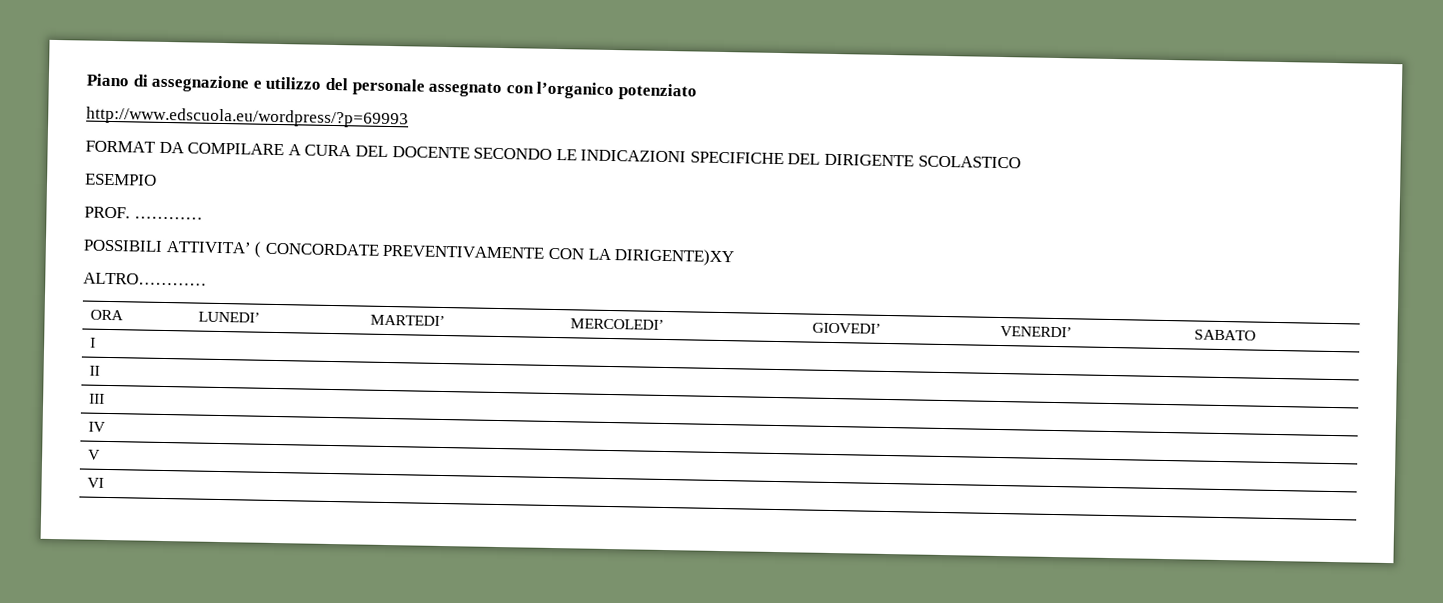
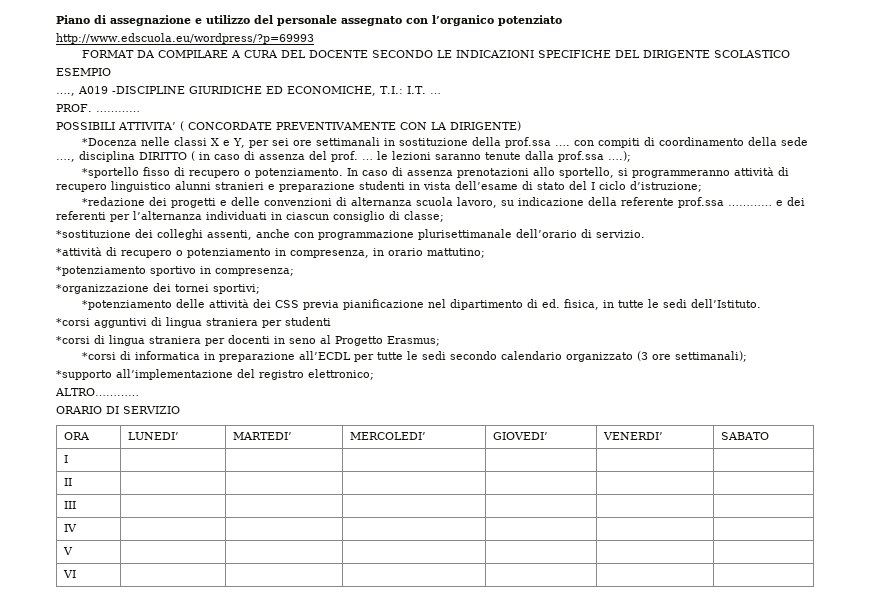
(157, 179) none -> [56,86,441,96] // …., A019 -DISCIPLINE GIURIDICHE ED ECONOMICHE, T.I.: I.T. …
[614,248,735,267] [83,272,207,286] DIRIGENTE)XY // ALTRO………… -> [449,121,521,131] [82,137,809,148] [56,151,631,162] [82,167,790,178] [56,181,702,192] [82,197,806,208] [56,211,444,222] [56,229,645,240] [56,247,485,258] [56,266,294,276] [56,283,260,294] [82,299,762,310] [56,317,331,328] [56,335,440,346] [82,351,748,362] [56,369,374,380] [55,388,139,396] [56,406,180,414] DIRIGENTE) // *Docenza nelle classi X e Y, per sei ore settimanali in sostituzione della prof.ssa …. con compiti di coordinamento della sede …., disciplina DIRITTO ( in caso di assenza del prof. … le lezioni saranno tenute dalla prof.ssa ….); // *sportello fisso di recupero o potenziamento. In caso di assenza prenotazioni allo sportello, si programmeranno attività di recupero linguistico alunni stranieri e preparazione studenti in vista dell’esame di stato del I ciclo d’istruzione; // *redazione dei progetti e delle convenzioni di alternanza scuola lavoro, su indicazione della referente prof.ssa ………… e dei referenti per l’alternanza individuati in ciascun consiglio di classe; // *sostituzione dei colleghi assenti, anche con programmazione plurisettimanale dell’orario di servizio. // *attività di recupero o potenziamento in compresenza, in orario mattutino; // *potenziamento sportivo in compresenza; // *organizzazione dei tornei sportivi; // *potenziamento delle attività dei CSS previa pianificazione nel dipartimento di ed. fisica, in tutte le sedi dell’Istituto. // *corsi agguntivi di lingua straniera per studenti // *corsi di lingua straniera per docenti in seno al Progetto Erasmus; // *corsi di informatica in preparazione all’ECDL per tutte le sedi secondo calendario organizzato (3 ore settimanali); // *supporto all’implementazione del registro elettronico; // ALTRO………… // ORARIO DI SERVIZIO

